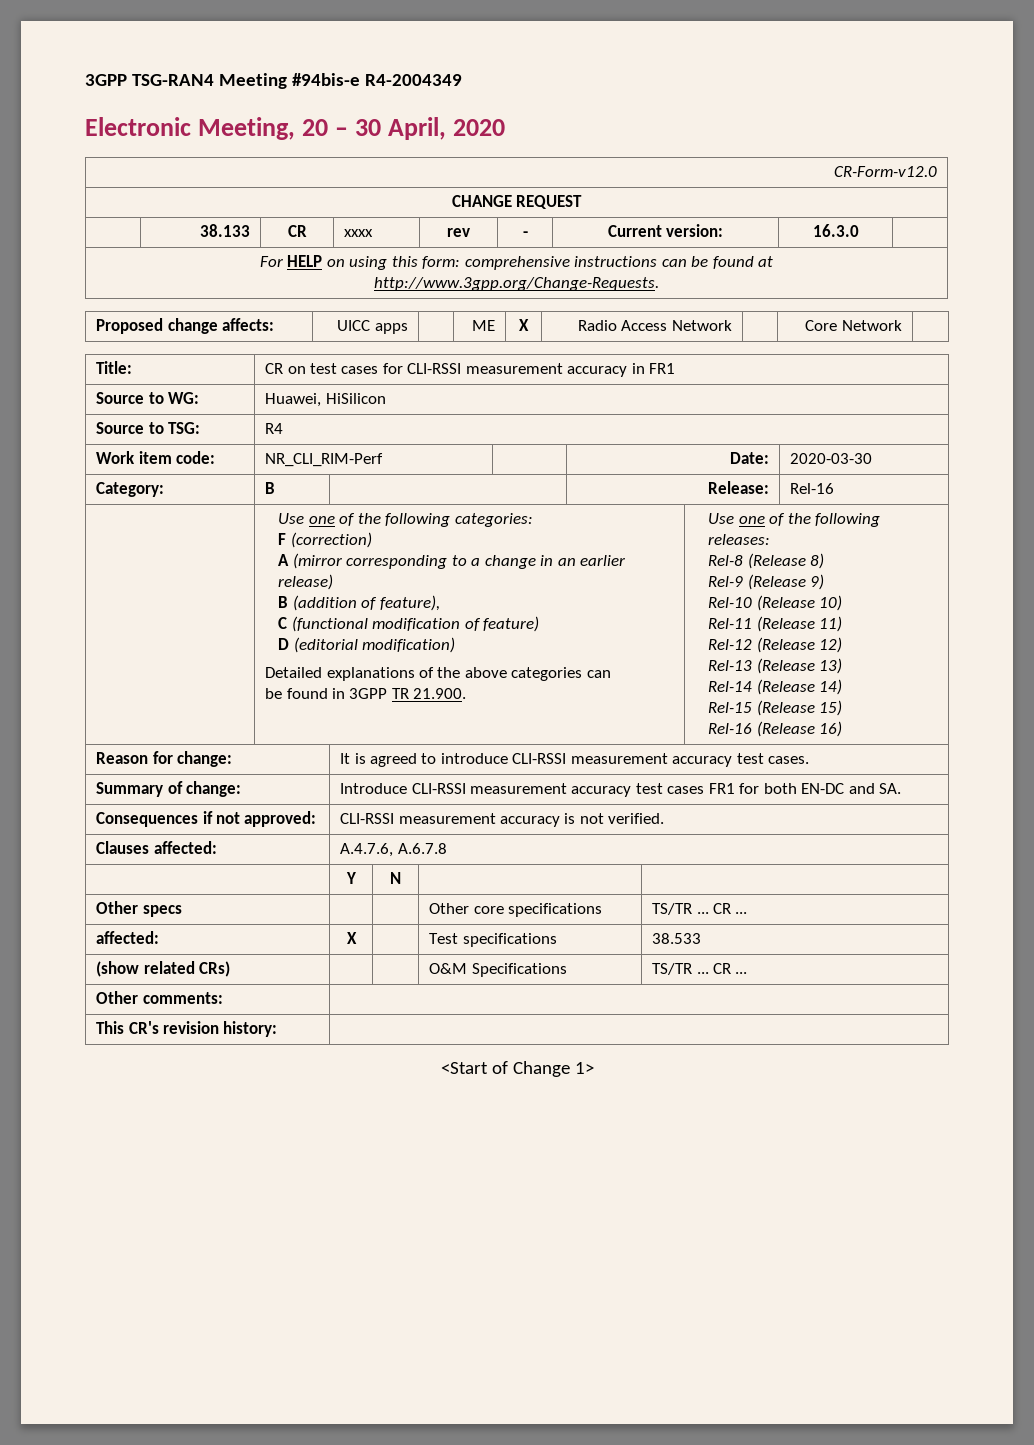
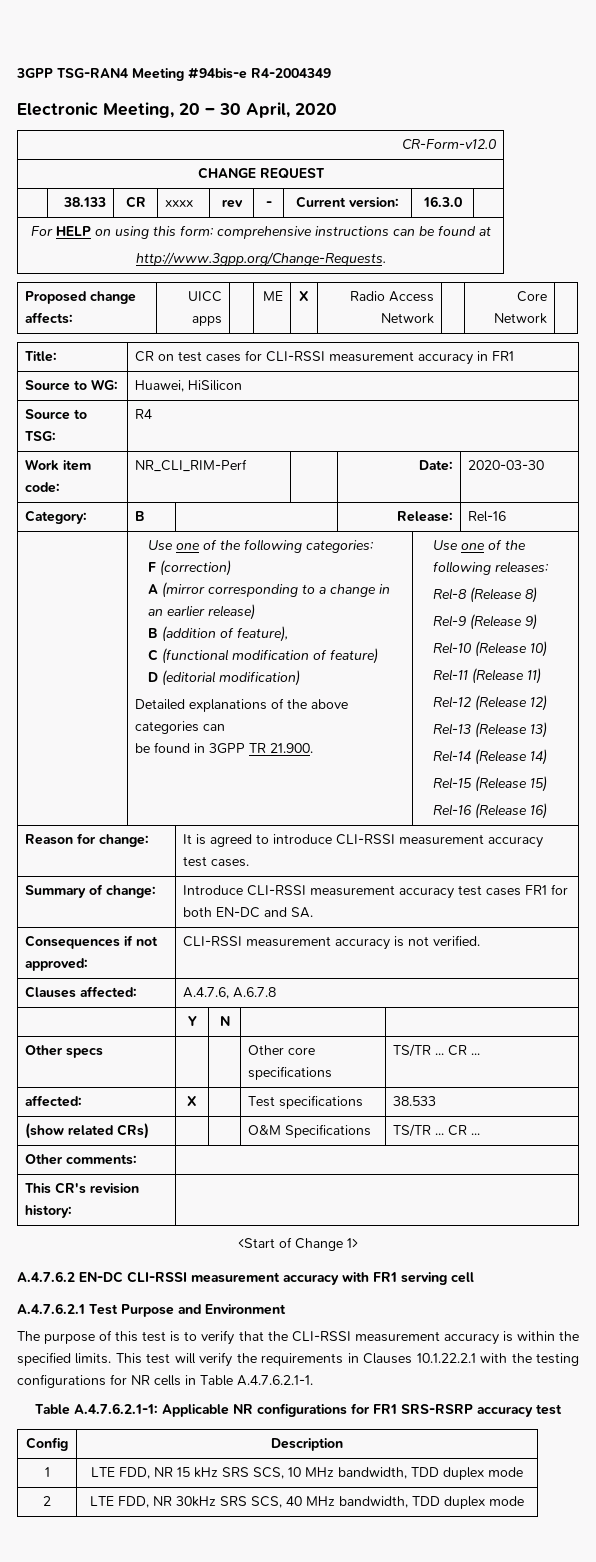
(594, 1068) none -> [17,1271,474,1285] [17,1303,286,1317] [17,1330,579,1345] [17,1352,579,1367] [17,1374,313,1388] [35,1403,562,1417] [26,1437,68,1451] [271,1438,343,1451] [44,1467,50,1477] [91,1467,523,1480] [43,1496,51,1506] [90,1496,524,1509] // A.4.7.6.2 EN-DC CLI-RSSI measurement accuracy with FR1 serving cell // A.4.7.6.2.1 Test Purpose and Environment // The purpose of this test is to verify that the CLI-RSSI measurement accuracy is within the specified limits. This test will verify the requirements in Clauses 10.1.22.2.1 with the testing configurations for NR cells in Table A.4.7.6.2.1-1. // Table A.4.7.6.2.1-1: Applicable NR configurations for FR1 SRS-RSRP accuracy test // Config | Description // 1 | LTE FDD, NR 15 kHz SRS SCS, 10 MHz bandwidth, TDD duplex mode // 2 | LTE FDD, NR 30kHz SRS SCS, 40 MHz bandwidth, TDD duplex mode

